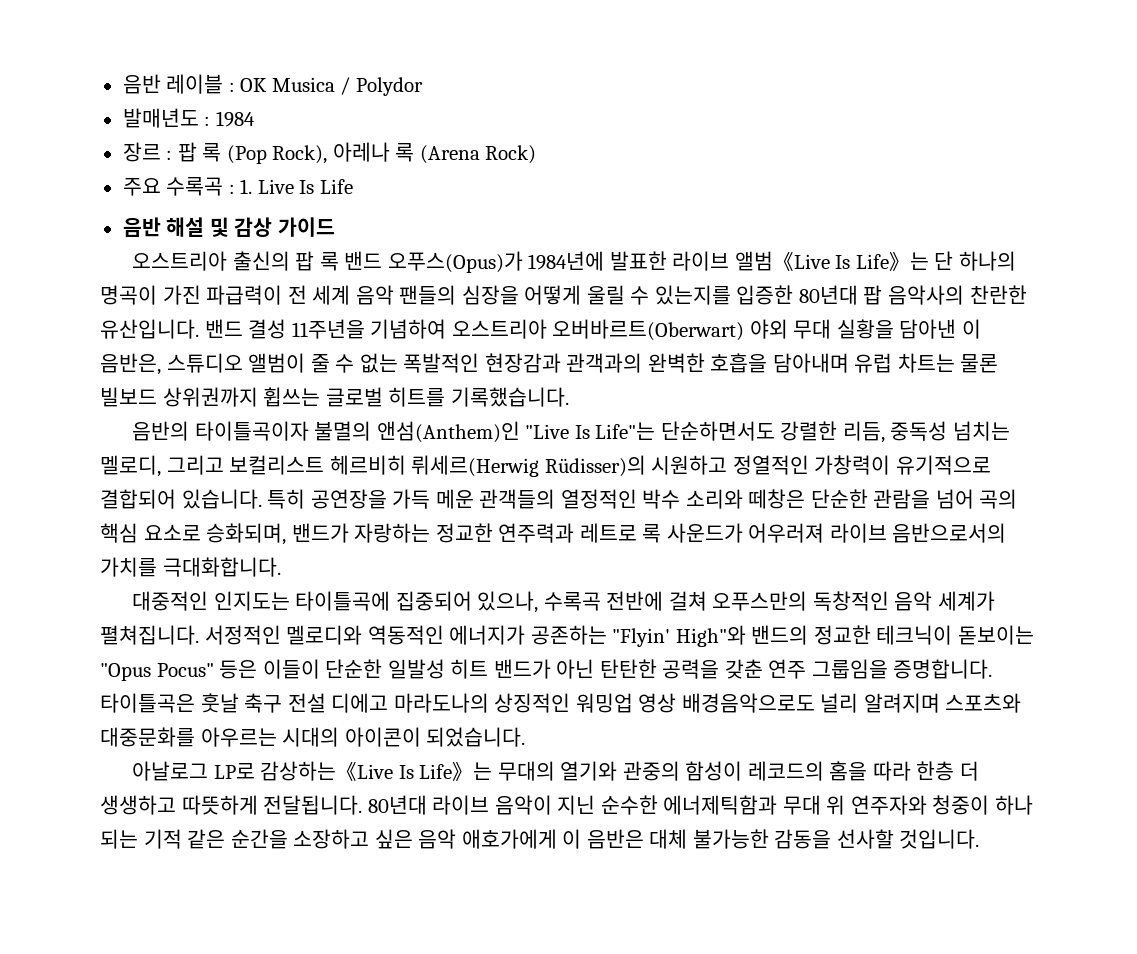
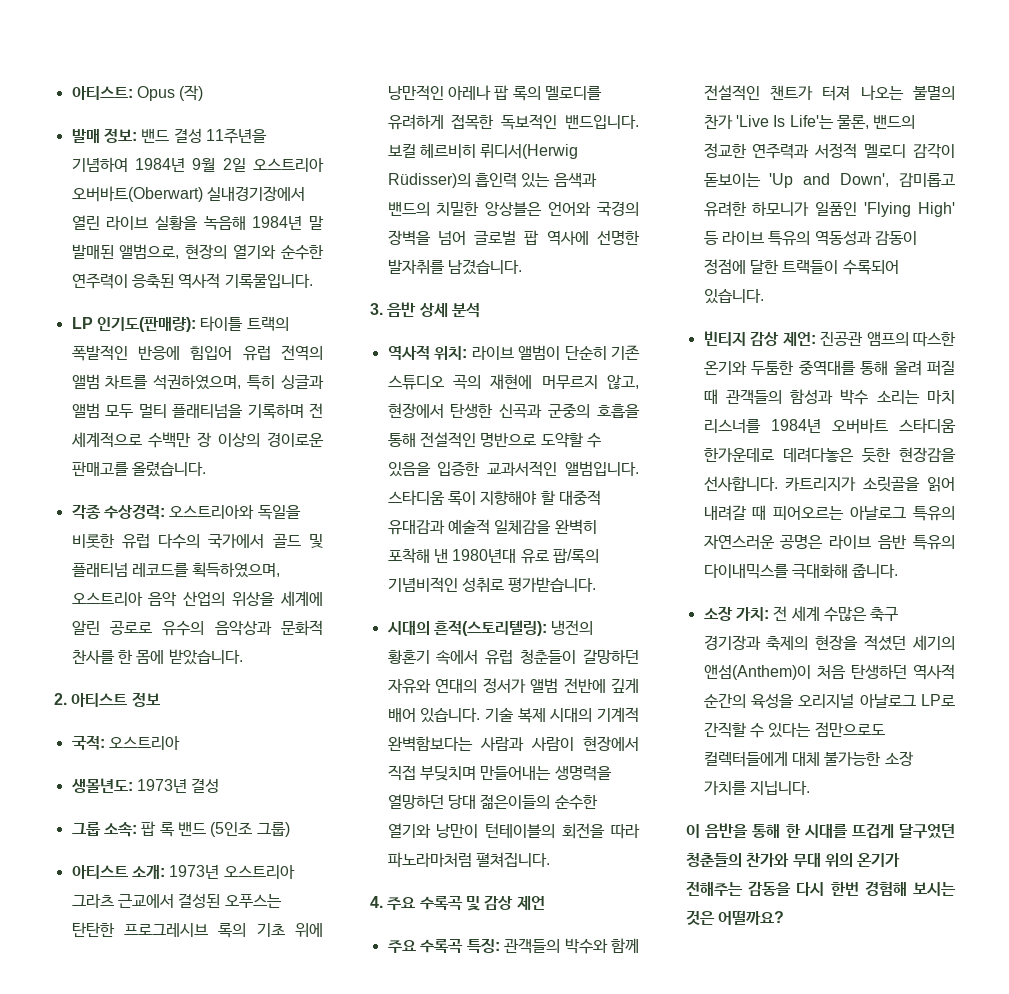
[122,74,423,96] [122,108,255,128] [122,142,537,164] [122,177,353,196] [122,217,335,237] [131,251,1016,273] [100,285,1027,305] [100,319,981,341] [100,353,999,375] [100,387,569,407] [131,421,1010,443] [100,455,991,477] [100,489,1018,509] [100,523,1007,545] [100,557,281,577] [131,591,995,613] [100,625,1034,647] [100,659,993,681] [100,693,1022,713] [100,727,526,747] [131,761,979,781] [100,795,1033,815] [100,829,980,849] 음반 레이블 : OK Musica / Polydor // 발매년도 : 1984 // 장르 : 팝 록 (Pop Rock), 아레나 록 (Arena Rock) // 주요 수록곡 : 1. Live Is Life // 음반 해설 및 감상 가이드 // 오스트리아 출신의 팝 록 밴드 오푸스(Opus)가 1984년에 발표한 라이브 앨범《Live Is Life》는 단 하나의 명곡이 가진 파급력이 전 세계 음악 팬들의 심장을 어떻게 울릴 수 있는지를 입증한 80년대 팝 음악사의 찬란한 유산입니다. 밴드 결성 11주년을 기념하여 오스트리아 오버바르트(Oberwart) 야외 무대 실황을 담아낸 이 음반은, 스튜디오 앨범이 줄 수 없는 폭발적인 현장감과 관객과의 완벽한 호흡을 담아내며 유럽 차트는 물론 빌보드 상위권까지 휩쓰는 글로벌 히트를 기록했습니다. // 음반의 타이틀곡이자 불멸의 앤섬(Anthem)인 "Live Is Life"는 단순하면서도 강렬한 리듬, 중독성 넘치는 멜로디, 그리고 보컬리스트 헤르비히 뤼세르(Herwig Rüdisser)의 시원하고 정열적인 가창력이 유기적으로 결합되어 있습니다. 특히 공연장을 가득 메운 관객들의 열정적인 박수 소리와 떼창은 단순한 관람을 넘어 곡의 핵심 요소로 승화되며, 밴드가 자랑하는 정교한 연주력과 레트로 록 사운드가 어우러져 라이브 음반으로서의 가치를 극대화합니다. // 대중적인 인지도는 타이틀곡에 집중되어 있으나, 수록곡 전반에 걸쳐 오푸스만의 독창적인 음악 세계가 펼쳐집니다. 서정적인 멜로디와 역동적인 에너지가 공존하는 "Flyin' High"와 밴드의 정교한 테크닉이 돋보이는 "Opus Pocus" 등은 이들이 단순한 일발성 히트 밴드가 아닌 탄탄한 공력을 갖춘 연주 그룹임을 증명합니다. 타이틀곡은 훗날 축구 전설 디에고 마라도나의 상징적인 워밍업 영상 배경음악으로도 널리 알려지며 스포츠와 대중문화를 아우르는 시대의 아이콘이 되었습니다. // 아날로그 LP로 감상하는《Live Is Life》는 무대의 열기와 관중의 함성이 레코드의 홈을 따라 한층 더 생생하고 따뜻하게 전달됩니다. 80년대 라이브 음악이 지닌 순수한 에너제틱함과 무대 위 연주자와 청중이 하나 되는 기적 같은 순간을 소장하고 싶은 음악 애호가에게 이 음반은 대체 불가능한 감동을 선사할 것입니다. -> [71,85,204,101] [71,128,267,144] [71,157,324,172] [71,186,305,202] [71,215,324,230] [71,244,324,260] [71,273,313,289] [71,316,289,332] [71,345,323,361] [71,374,324,390] [71,403,323,419] [70,432,324,448] [71,462,206,477] [71,504,301,520] [71,533,323,549] [71,562,281,578] [71,591,323,607] [71,620,323,636] [71,649,243,665] [54,692,160,707] [71,735,180,750] [70,778,220,793] [71,821,290,837] [71,865,295,879] [71,893,282,908] [71,922,323,938] [387,85,602,101] [387,114,639,130] [387,143,579,159] [387,173,597,188] [387,201,639,216] [387,230,640,246] [387,259,522,275] [370,302,480,318] [387,345,640,360] [387,374,639,390] [387,403,640,418] [387,432,601,448] [387,461,639,477] [387,490,601,506] [387,519,597,535] [387,548,599,564] [387,577,597,593] [386,620,594,636] [387,649,639,665] [387,678,639,694] [387,707,639,723] [387,736,639,752] [387,765,612,781] [387,794,598,810] [387,823,640,839] [387,852,550,868] [370,895,545,911] [387,938,639,954] [703,85,955,101] [703,115,916,129] [703,143,955,159] [703,173,955,188] [703,201,955,217] [703,230,917,246] [703,259,899,275] [703,289,764,304] [703,331,956,347] [703,360,955,376] [703,389,955,405] [703,418,956,434] [703,447,956,463] [703,476,955,492] [703,505,955,521] [703,535,955,550] [703,563,899,579] [703,606,899,622] [703,635,955,651] [703,664,955,680] [703,693,955,709] [703,722,885,738] [703,751,914,767] [703,781,810,795] [686,823,955,839] [686,853,901,867] [686,881,956,896] [686,910,785,925] 아티스트: Opus (작) // 발매 정보: 밴드 결성 11주년을 기념하여 1984년 9월 2일 오스트리아 오버바트(Oberwart) 실내경기장에서 열린 라이브 실황을 녹음해 1984년 말 발매된 앨범으로, 현장의 열기와 순수한 연주력이 응축된 역사적 기록물입니다. // LP 인기도(판매량): 타이틀 트랙의 폭발적인 반응에 힘입어 유럽 전역의 앨범 차트를 석권하였으며, 특히 싱글과 앨범 모두 멀티 플래티넘을 기록하며 전 세계적으로 수백만 장 이상의 경이로운 판매고를 올렸습니다. // 각종 수상경력: 오스트리아와 독일을 비롯한 유럽 다수의 국가에서 골드 및 플래티넘 레코드를 획득하였으며, 오스트리아 음악 산업의 위상을 세계에 알린 공로로 유수의 음악상과 문화적 찬사를 한 몸에 받았습니다. // 2. 아티스트 정보 // 국적: 오스트리아 // 생몰년도: 1973년 결성 // 그룹 소속: 팝 록 밴드 (5인조 그룹) // 아티스트 소개: 1973년 오스트리아 그라츠 근교에서 결성된 오푸스는 탄탄한 프로그레시브 록의 기초 위에 낭만적인 아레나 팝 록의 멜로디를 유려하게 접목한 독보적인 밴드입니다. 보컬 헤르비히 뤼디서(Herwig Rüdisser)의 흡인력 있는 음색과 밴드의 치밀한 앙상블은 언어와 국경의 장벽을 넘어 글로벌 팝 역사에 선명한 발자취를 남겼습니다. // 3. 음반 상세 분석 // 역사적 위치: 라이브 앨범이 단순히 기존 스튜디오 곡의 재현에 머무르지 않고, 현장에서 탄생한 신곡과 군중의 호흡을 통해 전설적인 명반으로 도약할 수 있음을 입증한 교과서적인 앨범입니다. 스타디움 록이 지향해야 할 대중적 유대감과 예술적 일체감을 완벽히 포착해 낸 1980년대 유로 팝/록의 기념비적인 성취로 평가받습니다. // 시대의 흔적(스토리텔링): 냉전의 황혼기 속에서 유럽 청춘들이 갈망하던 자유와 연대의 정서가 앨범 전반에 깊게 배어 있습니다. 기술 복제 시대의 기계적 완벽함보다는 사람과 사람이 현장에서 직접 부딪치며 만들어내는 생명력을 열망하던 당대 젊은이들의 순수한 열기와 낭만이 턴테이블의 회전을 따라 파노라마처럼 펼쳐집니다. // 4. 주요 수록곡 및 감상 제언 // 주요 수록곡 특징: 관객들의 박수와 함께 전설적인 챈트가 터져 나오는 불멸의 찬가 'Live Is Life'는 물론, 밴드의 정교한 연주력과 서정적 멜로디 감각이 돋보이는 'Up and Down', 감미롭고 유려한 하모니가 일품인 'Flying High' 등 라이브 특유의 역동성과 감동이 정점에 달한 트랙들이 수록되어 있습니다. // 빈티지 감상 제언: 진공관 앰프의 따스한 온기와 두툼한 중역대를 통해 울려 퍼질 때 관객들의 함성과 박수 소리는 마치 리스너를 1984년 오버바트 스타디움 한가운데로 데려다놓은 듯한 현장감을 선사합니다. 카트리지가 소릿골을 읽어 내려갈 때 피어오르는 아날로그 특유의 자연스러운 공명은 라이브 음반 특유의 다이내믹스를 극대화해 줍니다. // 소장 가치: 전 세계 수많은 축구 경기장과 축제의 현장을 적셨던 세기의 앤섬(Anthem)이 처음 탄생하던 역사적 순간의 육성을 오리지널 아날로그 LP로 간직할 수 있다는 점만으로도 컬렉터들에게 대체 불가능한 소장 가치를 지닙니다. // 이 음반을 통해 한 시대를 뜨겁게 달구었던 청춘들의 찬가와 무대 위의 온기가 전해주는 감동을 다시 한번 경험해 보시는 것은 어떨까요?

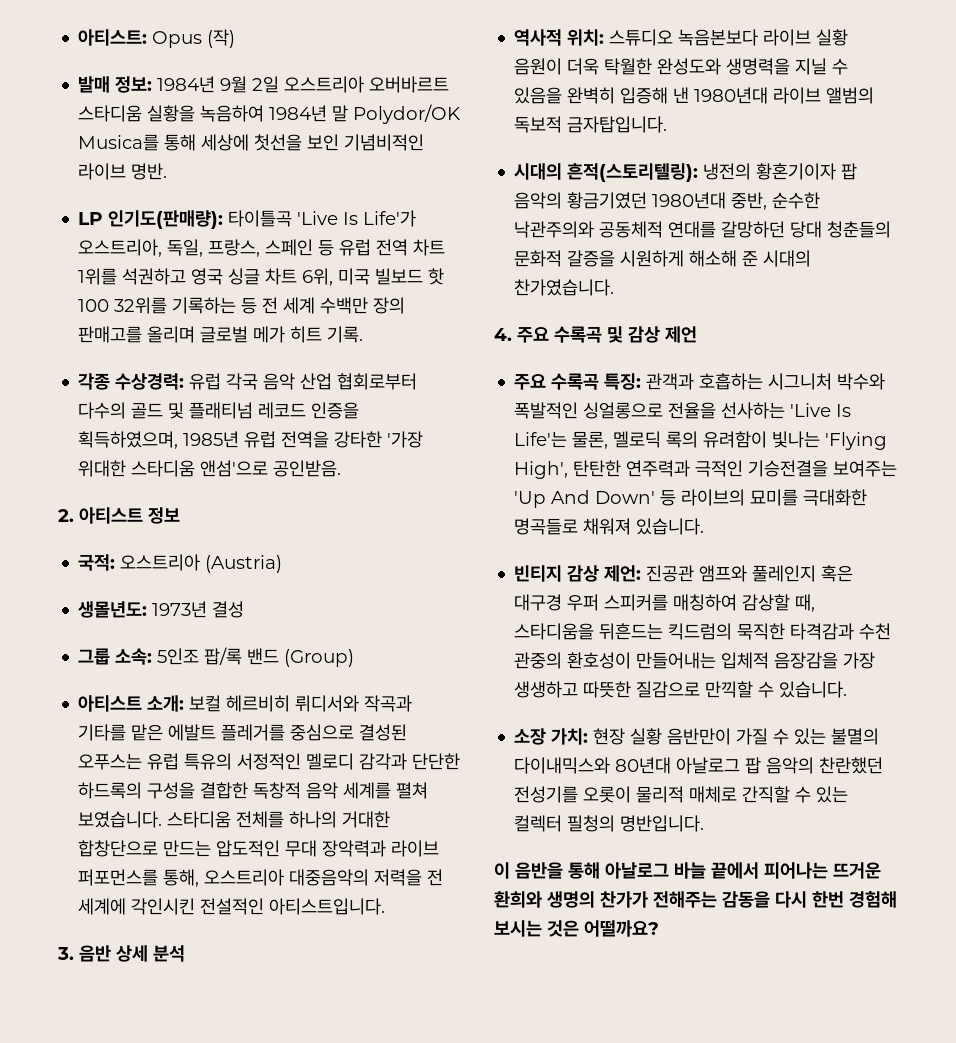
[141,128,267,144] [71,157,324,172] [71,186,305,202] [71,215,324,230] [71,244,324,260] [71,273,313,289] [71,316,289,332] [71,345,323,361] [71,374,324,390] [71,403,323,419] [70,432,324,448] [71,462,206,477] [71,504,301,520] [71,533,323,549] [71,562,281,578] [71,591,323,607] [71,620,323,636] [71,649,243,665] 밴드 결성 11주년을 기념하여 1984년 9월 2일 오스트리아 오버바트(Oberwart) 실내경기장에서 열린 라이브 실황을 녹음해 1984년 말 발매된 앨범으로, 현장의 열기와 순수한 연주력이 응축된 역사적 기록물입니다. // LP 인기도(판매량): 타이틀 트랙의 폭발적인 반응에 힘입어 유럽 전역의 앨범 차트를 석권하였으며, 특히 싱글과 앨범 모두 멀티 플래티넘을 기록하며 전 세계적으로 수백만 장 이상의 경이로운 판매고를 올렸습니다. // 각종 수상경력: 오스트리아와 독일을 비롯한 유럽 다수의 국가에서 골드 및 플래티넘 레코드를 획득하였으며, 오스트리아 음악 산업의 위상을 세계에 알린 공로로 유수의 음악상과 문화적 찬사를 한 몸에 받았습니다. -> [157,76,450,93] [78,104,462,124] [78,134,425,151] [78,163,168,180] [78,210,417,229] [78,239,446,257] [78,268,445,286] [78,297,406,314] [78,326,364,343] [78,373,418,390] [78,402,360,419] [78,431,424,449] [78,460,342,477] 1984년 9월 2일 오스트리아 오버바르트 스타디움 실황을 녹음하여 1984년 말 Polydor/OK Musica를 통해 세상에 첫선을 보인 기념비적인 라이브 명반. // LP 인기도(판매량): 타이틀곡 'Live Is Life'가 오스트리아, 독일, 프랑스, 스페인 등 유럽 전역 차트 1위를 석권하고 영국 싱글 차트 6위, 미국 빌보드 핫 100 32위를 기록하는 등 전 세계 수백만 장의 판매고를 올리며 글로벌 메가 히트 기록. // 각종 수상경력: 유럽 각국 음악 산업 협회로부터 다수의 골드 및 플래티넘 레코드 인증을 획득하였으며, 1985년 유럽 전역을 강타한 '가장 위대한 스타디움 앤섬'으로 공인받음.
(180, 743) none -> [205,555,283,573] (Austria)
[141,821,290,837] [71,865,295,879] [71,893,282,908] [71,922,323,938] [387,85,602,101] [387,114,639,130] [387,143,579,159] [387,173,597,188] [387,201,639,216] [387,230,640,246] [387,259,522,275] 팝 록 밴드 (5인조 그룹) // 아티스트 소개: 1973년 오스트리아 그라츠 근교에서 결성된 오푸스는 탄탄한 프로그레시브 록의 기초 위에 낭만적인 아레나 팝 록의 멜로디를 유려하게 접목한 독보적인 밴드입니다. 보컬 헤르비히 뤼디서(Herwig Rüdisser)의 흡인력 있는 음색과 밴드의 치밀한 앙상블은 언어와 국경의 장벽을 넘어 글로벌 팝 역사에 선명한 발자취를 남겼습니다. -> [157,647,355,667] [78,695,413,712] [78,724,408,741] [78,753,461,770] [78,782,429,799] [78,811,391,828] [78,840,440,857] [78,869,444,887] [78,898,386,915] 5인조 팝/록 밴드 (Group) // 아티스트 소개: 보컬 헤르비히 뤼디서와 작곡과 기타를 맡은 에발트 플레거를 중심으로 결성된 오푸스는 유럽 특유의 서정적인 멜로디 감각과 단단한 하드록의 구성을 결합한 독창적 음악 세계를 펼쳐 보였습니다. 스타디움 전체를 하나의 거대한 합창단으로 만드는 압도적인 무대 장악력과 라이브 퍼포먼스를 통해, 오스트리아 대중음악의 저력을 전 세계에 각인시킨 전설적인 아티스트입니다.
[471,345,640,360] [387,374,639,390] [387,403,640,418] [387,432,601,448] [387,461,639,477] [387,490,601,506] [387,519,597,535] [387,548,599,564] [387,577,597,593] [386,620,594,636] [387,649,639,665] [387,678,639,694] [387,707,639,723] [387,736,639,752] [387,765,612,781] [387,794,598,810] [387,823,640,839] [387,852,550,868] 라이브 앨범이 단순히 기존 스튜디오 곡의 재현에 머무르지 않고, 현장에서 탄생한 신곡과 군중의 호흡을 통해 전설적인 명반으로 도약할 수 있음을 입증한 교과서적인 앨범입니다. 스타디움 록이 지향해야 할 대중적 유대감과 예술적 일체감을 완벽히 포착해 낸 1980년대 유로 팝/록의 기념비적인 성취로 평가받습니다. // 시대의 흔적(스토리텔링): 냉전의 황혼기 속에서 유럽 청춘들이 갈망하던 자유와 연대의 정서가 앨범 전반에 깊게 배어 있습니다. 기술 복제 시대의 기계적 완벽함보다는 사람과 사람이 현장에서 직접 부딪치며 만들어내는 생명력을 열망하던 당대 젊은이들의 순수한 열기와 낭만이 턴테이블의 회전을 따라 파노라마처럼 펼쳐집니다. -> [609,29,849,46] [514,58,849,75] [514,87,875,104] [514,116,668,133] [514,163,858,182] [514,192,821,210] [514,221,892,238] [514,250,812,267] [514,279,615,296] 스튜디오 녹음본보다 라이브 실황 음원이 더욱 탁월한 완성도와 생명력을 지닐 수 있음을 완벽히 입증해 낸 1980년대 라이브 앨범의 독보적 금자탑입니다. // 시대의 흔적(스토리텔링): 냉전의 황혼기이자 팝 음악의 황금기였던 1980년대 중반, 순수한 낙관주의와 공동체적 연대를 갈망하던 당대 청춘들의 문화적 갈증을 시원하게 해소해 준 시대의 찬가였습니다.
[504,938,639,954] [703,85,955,101] [703,115,916,129] [703,143,955,159] [703,173,955,188] [703,201,955,217] [703,230,917,246] [703,259,899,275] 관객들의 박수와 함께 전설적인 챈트가 터져 나오는 불멸의 찬가 'Live Is Life'는 물론, 밴드의 정교한 연주력과 서정적 멜로디 감각이 돋보이는 'Up and Down', 감미롭고 유려한 하모니가 일품인 'Flying High' 등 라이브 특유의 역동성과 감동이 정점에 달한 트랙들이 수록되어 -> [646,373,886,390] [514,402,852,419] [514,431,888,450] [514,460,898,479] [514,489,868,508] [514,518,632,535] 관객과 호흡하는 시그니처 박수와 폭발적인 싱얼롱으로 전율을 선사하는 'Live Is Life'는 물론, 멜로딕 록의 유려함이 빛나는 'Flying High', 탄탄한 연주력과 극적인 기승전결을 보여주는 'Up And Down' 등 라이브의 묘미를 극대화한 명곡들로 채워져
[866,331,956,347] [703,360,955,376] [703,389,955,405] [703,418,956,434] [703,447,956,463] [703,476,955,492] [703,505,955,521] [703,535,955,550] [703,563,899,579] [703,606,899,622] [703,635,955,651] [703,664,955,680] [703,693,955,709] [703,722,885,738] [703,751,914,767] [703,781,810,795] [686,823,955,839] [686,853,901,867] 앰프의 따스한 온기와 두툼한 중역대를 통해 울려 퍼질 때 관객들의 함성과 박수 소리는 마치 리스너를 1984년 오버바트 스타디움 한가운데로 데려다놓은 듯한 현장감을 선사합니다. 카트리지가 소릿골을 읽어 내려갈 때 피어오르는 아날로그 특유의 자연스러운 공명은 라이브 음반 특유의 다이내믹스를 극대화해 줍니다. // 소장 가치: 전 세계 수많은 축구 경기장과 축제의 현장을 적셨던 세기의 앤섬(Anthem)이 처음 탄생하던 역사적 순간의 육성을 오리지널 아날로그 LP로 간직할 수 있다는 점만으로도 컬렉터들에게 대체 불가능한 소장 가치를 지닙니다. // 이 음반을 통해 한 시대를 뜨겁게 달구었던 청춘들의 찬가와 무대 위의 온기가 -> [699,565,854,582] [514,594,816,612] [514,623,892,640] [514,652,876,669] [514,681,848,698] [514,728,880,745] [514,757,884,774] [514,786,849,803] [514,815,705,832] [494,862,881,879] [494,891,648,908] 앰프와 풀레인지 혹은 대구경 우퍼 스피커를 매칭하여 감상할 때, 스타디움을 뒤흔드는 킥드럼의 묵직한 타격감과 수천 관중의 환호성이 만들어내는 입체적 음장감을 가장 생생하고 따뜻한 질감으로 만끽할 수 있습니다. // 소장 가치: 현장 실황 음반만이 가질 수 있는 불멸의 다이내믹스와 80년대 아날로그 팝 음악의 찬란했던 전성기를 오롯이 물리적 매체로 간직할 수 있는 컬렉터 필청의 명반입니다. // 이 음반을 통해 아날로그 바늘 끝에서 피어나는 뜨거운 환희와 생명의 찬가가

